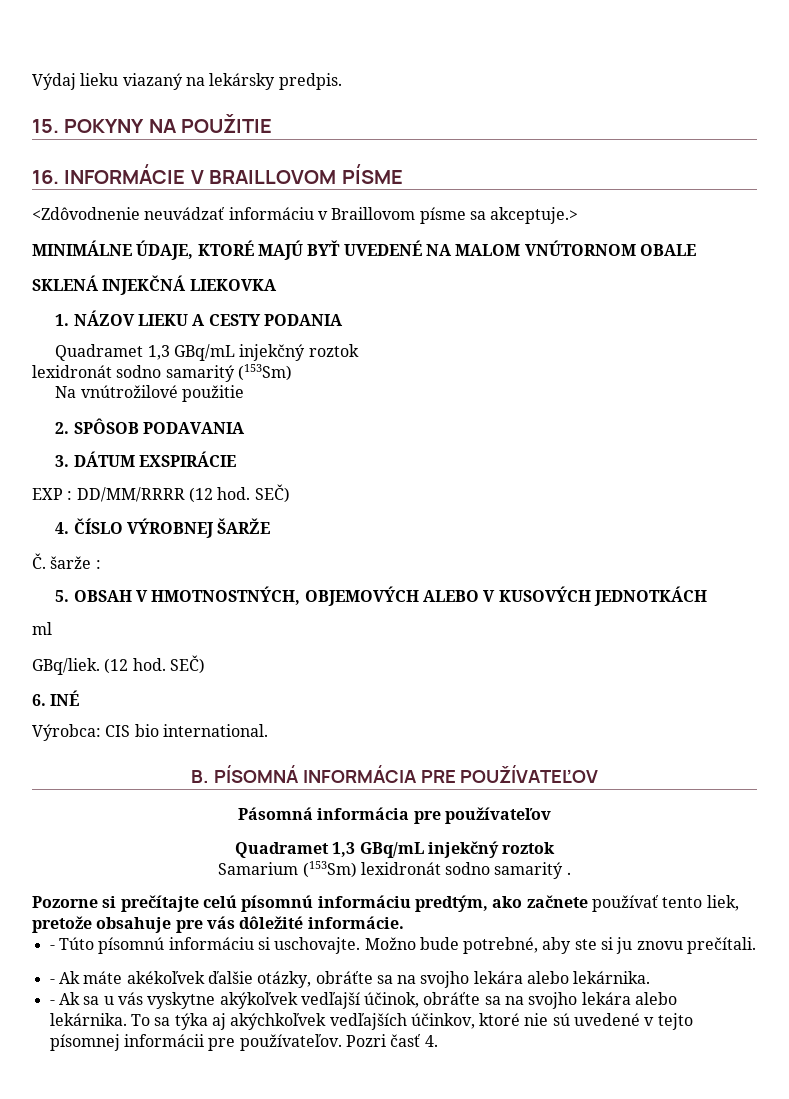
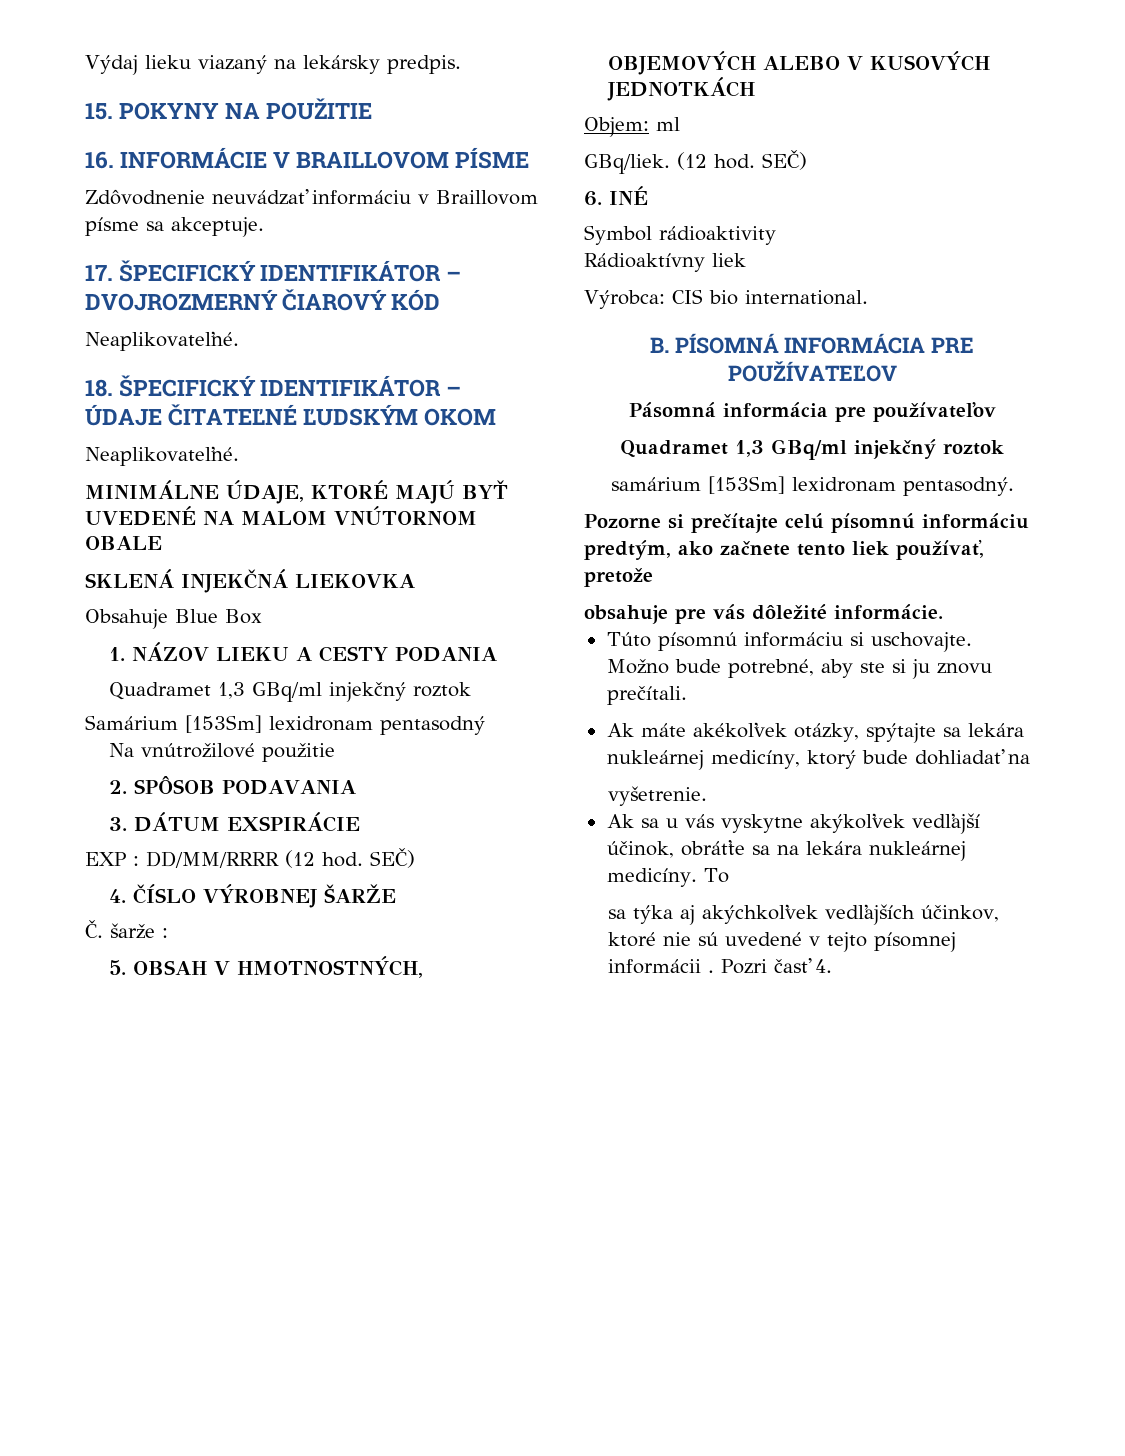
[32,207,140,220] <Zdôvodnenie -> [85,189,205,205] Zdôvodnenie
[490,207,579,224] akceptuje.> -> [171,217,264,237] [85,260,462,282] [85,289,441,311] [85,331,239,351] [85,375,462,397] [85,404,497,426] [85,446,239,466] akceptuje. // 17. ŠPECIFICKÝ IDENTIFIKÁTOR – DVOJROZMERNÝ ČIAROVÝ KÓD // Neaplikovateľné. // 18. ŠPECIFICKÝ IDENTIFIKÁTOR – ÚDAJE ČITATEĽNÉ ĽUDSKÝM OKOM // Neaplikovateľné.
(277, 285) none -> [85,609,262,629] // Obsahuje Blue Box
[173,344,359,361] [32,364,292,382] GBq/mL injekčný roztok // lexidronát sodno samaritý (153Sm) -> [252,682,472,702] [85,715,485,735] GBq/ml injekčný roztok // Samárium [153Sm] lexidronam pentasodný
(707, 596) none -> [584,117,649,137] Objem:
(80, 698) none -> [584,225,776,245] [584,253,746,272] // Symbol rádioaktivity // Rádioaktívny liek
[359,841,556,858] [218,861,571,879] GBq/mL injekčný roztok // Samarium (153Sm) lexidronát sodno samaritý . -> [771,439,1004,460] [610,476,1014,496] GBq/ml injekčný roztok // samárium [153Sm] lexidronam pentasodný.
[591,895,739,912] používať tento liek, -> [797,539,984,560] tento liek používať,
(92, 924) none -> (653, 577) //
[49,945,55,950] - -> (943, 611) none
[49,979,55,984] - -> (687, 695) none
[207,971,651,988] [49,1000,55,1005] ďalšie otázky, obráťte sa na svojho lekára alebo lekárnika. // - -> [793,723,1024,743] [606,749,1030,770] [608,786,708,806] otázky, spýtajte sa lekára nukleárnej medicíny, ktorý bude dohliadať na // vyšetrenie. //
[528,992,678,1009] [49,1013,127,1026] svojho lekára alebo lekárnika. -> [805,841,966,861] [606,868,697,887] lekára nukleárnej medicíny.
(150, 1020) none -> (729, 875) //
[208,1034,342,1051] pre používateľov. -> [708,970,715,973] .

